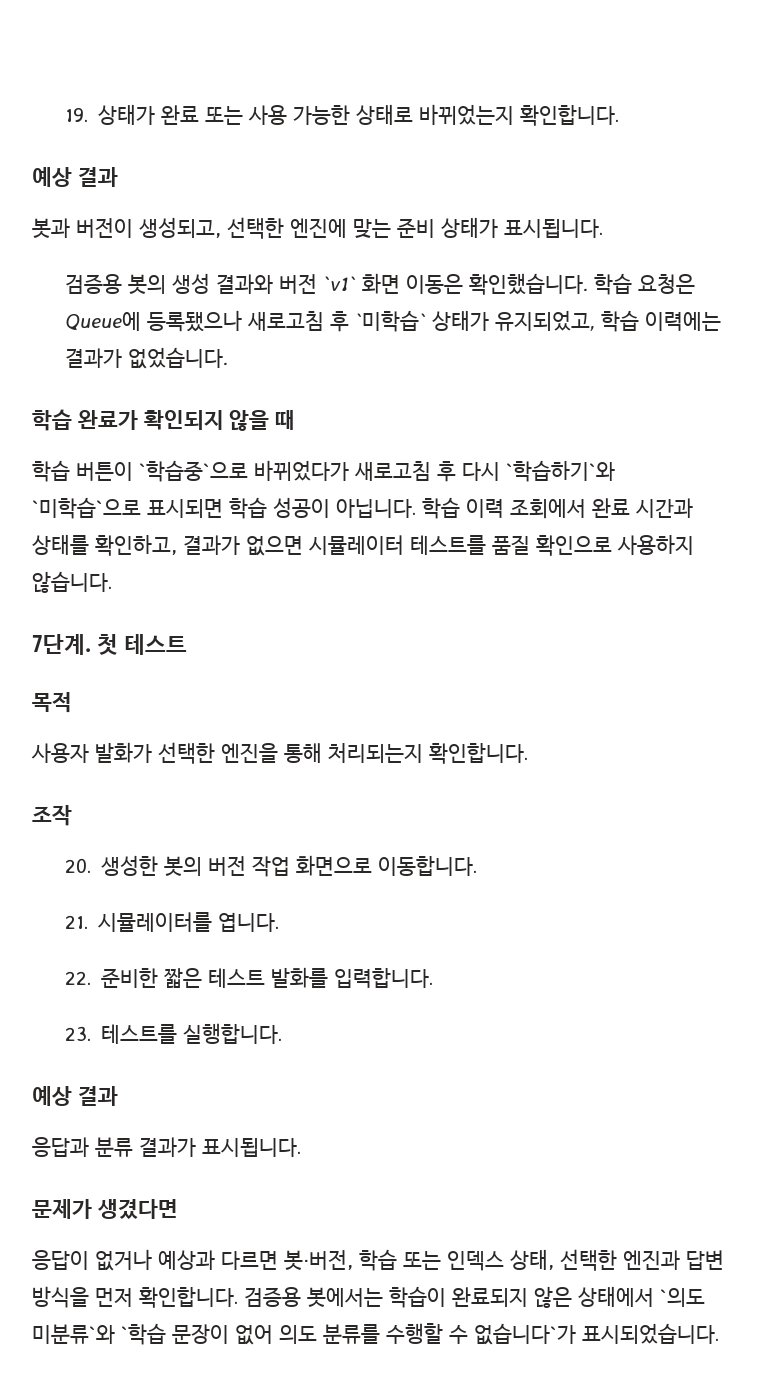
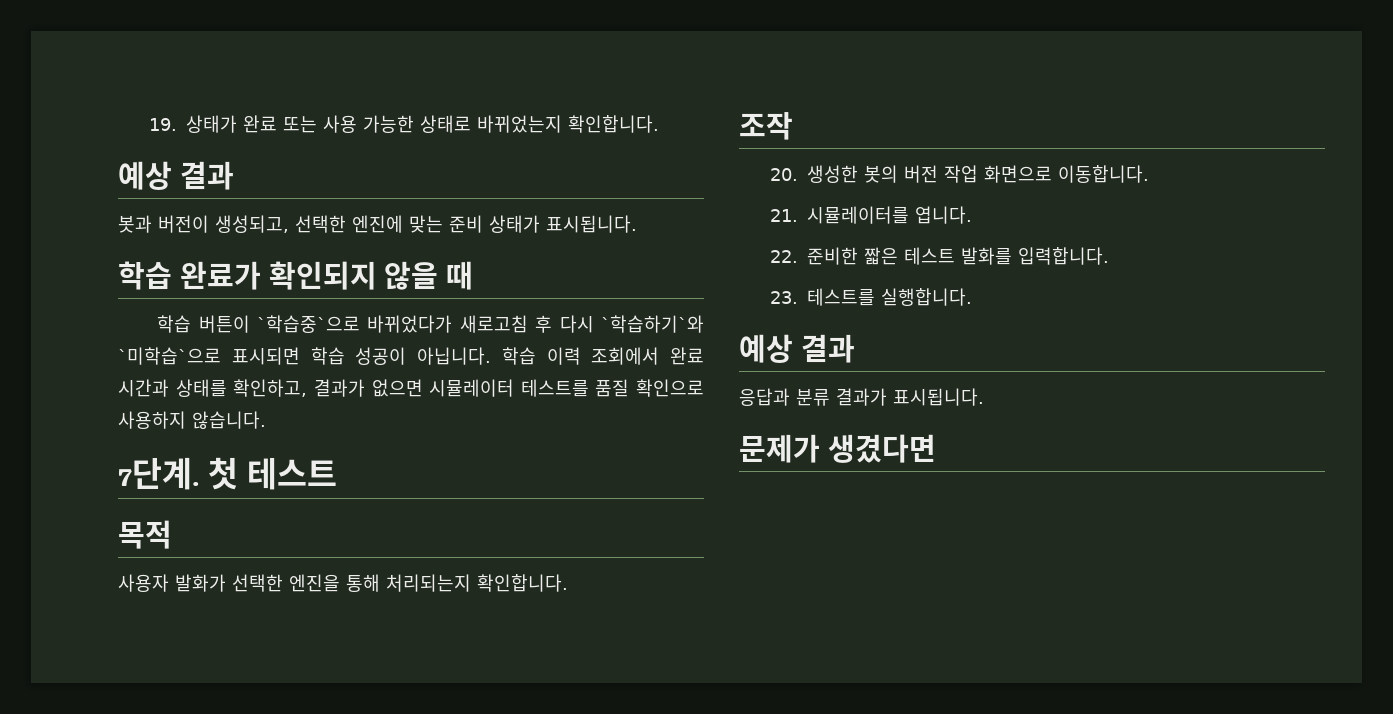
[65,273,696,295] [65,310,722,332] [65,347,229,369] // 검증용 봇의 생성 결과와 버전 `v1` 화면 이동은 확인했습니다. 학습 요청은 Queue에 등록됐으나 새로고침 후 `미학습` 상태가 유지되었고, 학습 이력에는 결과가 없었습니다. -> (637, 224) none
[32,1249,724,1271] [32,1286,705,1308] [32,1323,719,1345] // 응답이 없거나 예상과 다르면 봇·버전, 학습 또는 인덱스 상태, 선택한 엔진과 답변 방식을 먼저 확인합니다. 검증용 봇에서는 학습이 완료되지 않은 상태에서 `의도 미분류`와 `학습 문장이 없어 의도 분류를 수행할 수 없습니다`가 표시되었습니다. -> (936, 448) none

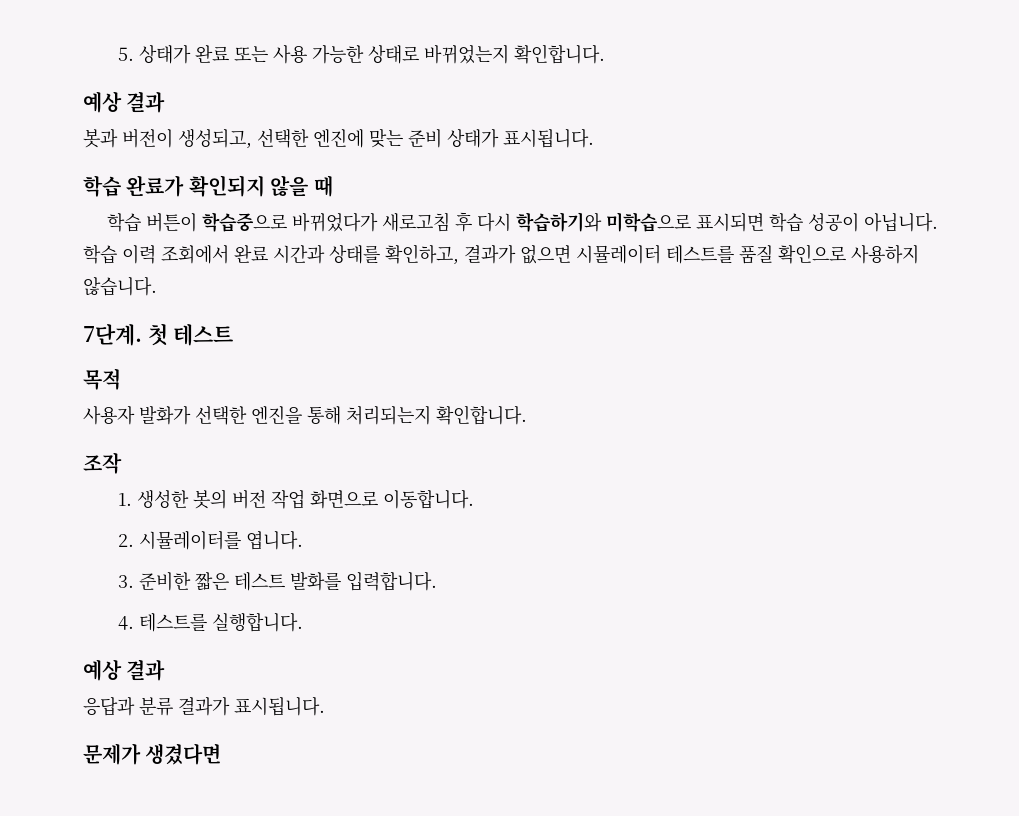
[149,118,178,131] 19. -> [118,47,135,61] 5.
[256,315,360,333] `학습중`으로 -> [201,212,287,232] 학습중으로
[601,315,704,333] [118,347,221,365] `학습하기`와 `미학습`으로 -> [515,212,691,232] 학습하기와 미학습으로
[770,168,799,181] 20. -> [118,493,133,506] 1.
[770,209,799,222] 21. -> [118,534,135,547] 2.
[770,250,799,263] 22. -> [118,575,135,588] 3.
[770,291,799,304] 23. -> [118,616,135,630] 4.

